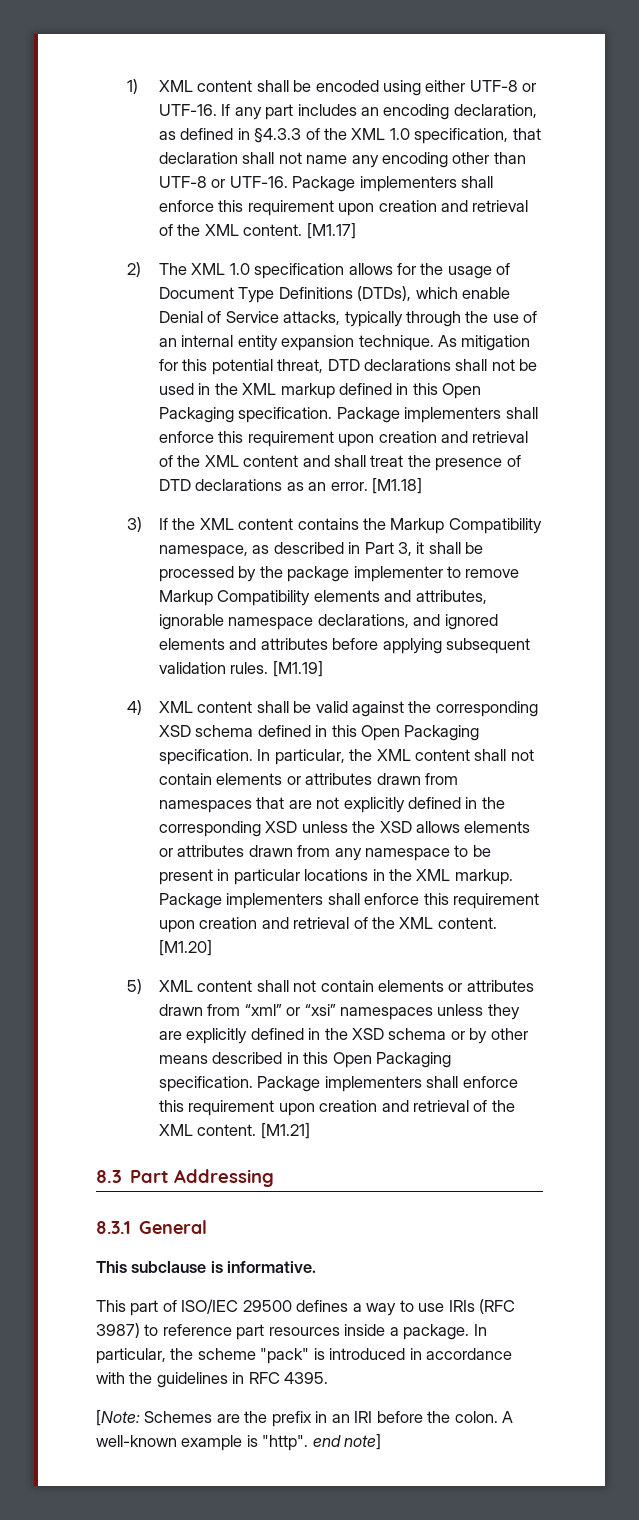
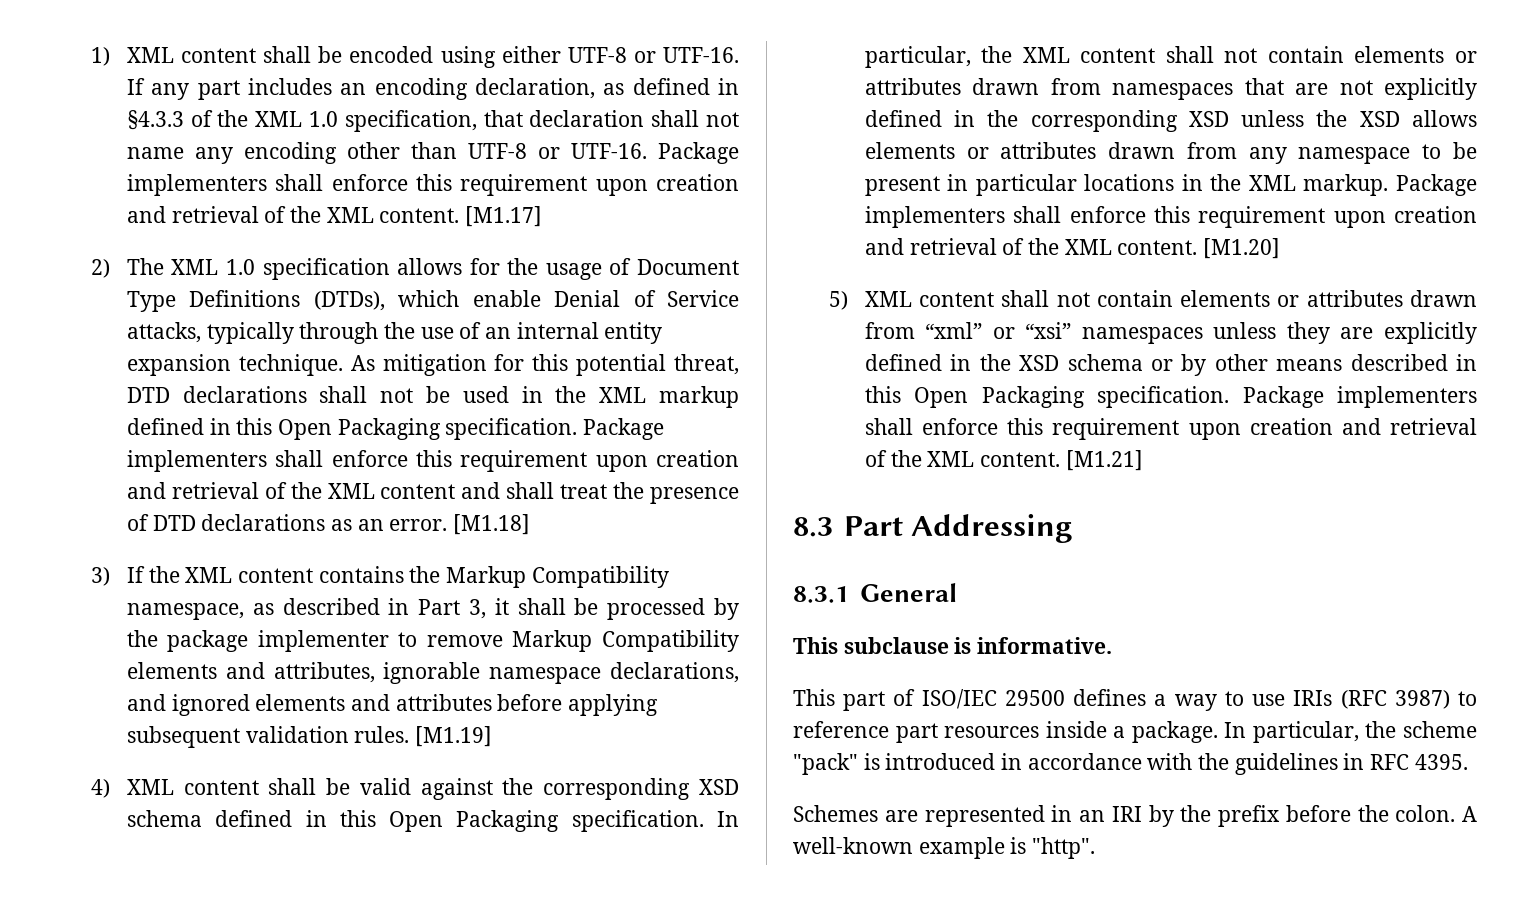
[96,1410,140,1426] [Note: -> (1468, 762) none
[244,1411,312,1427] the prefix -> [924,805,1045,827] represented
(373, 1417) none -> [1148,805,1280,827] by the prefix
[312,1434,382,1450] end note] -> (1096, 848) none

